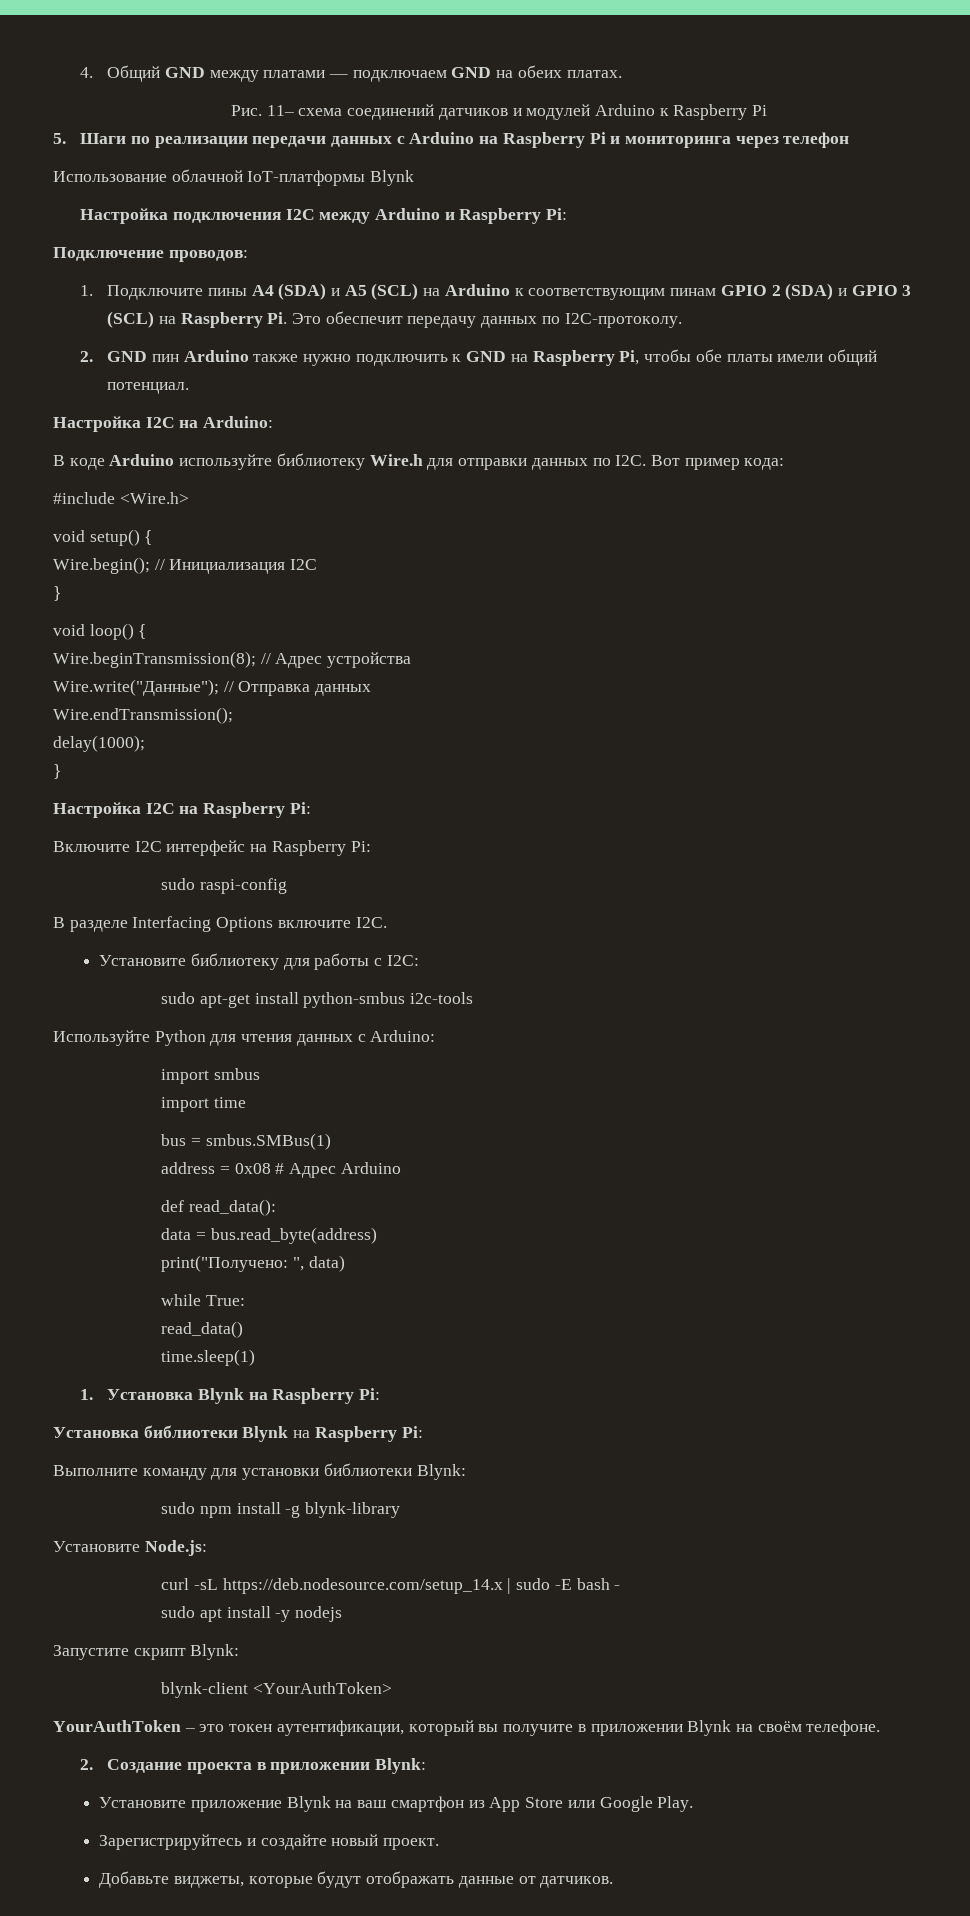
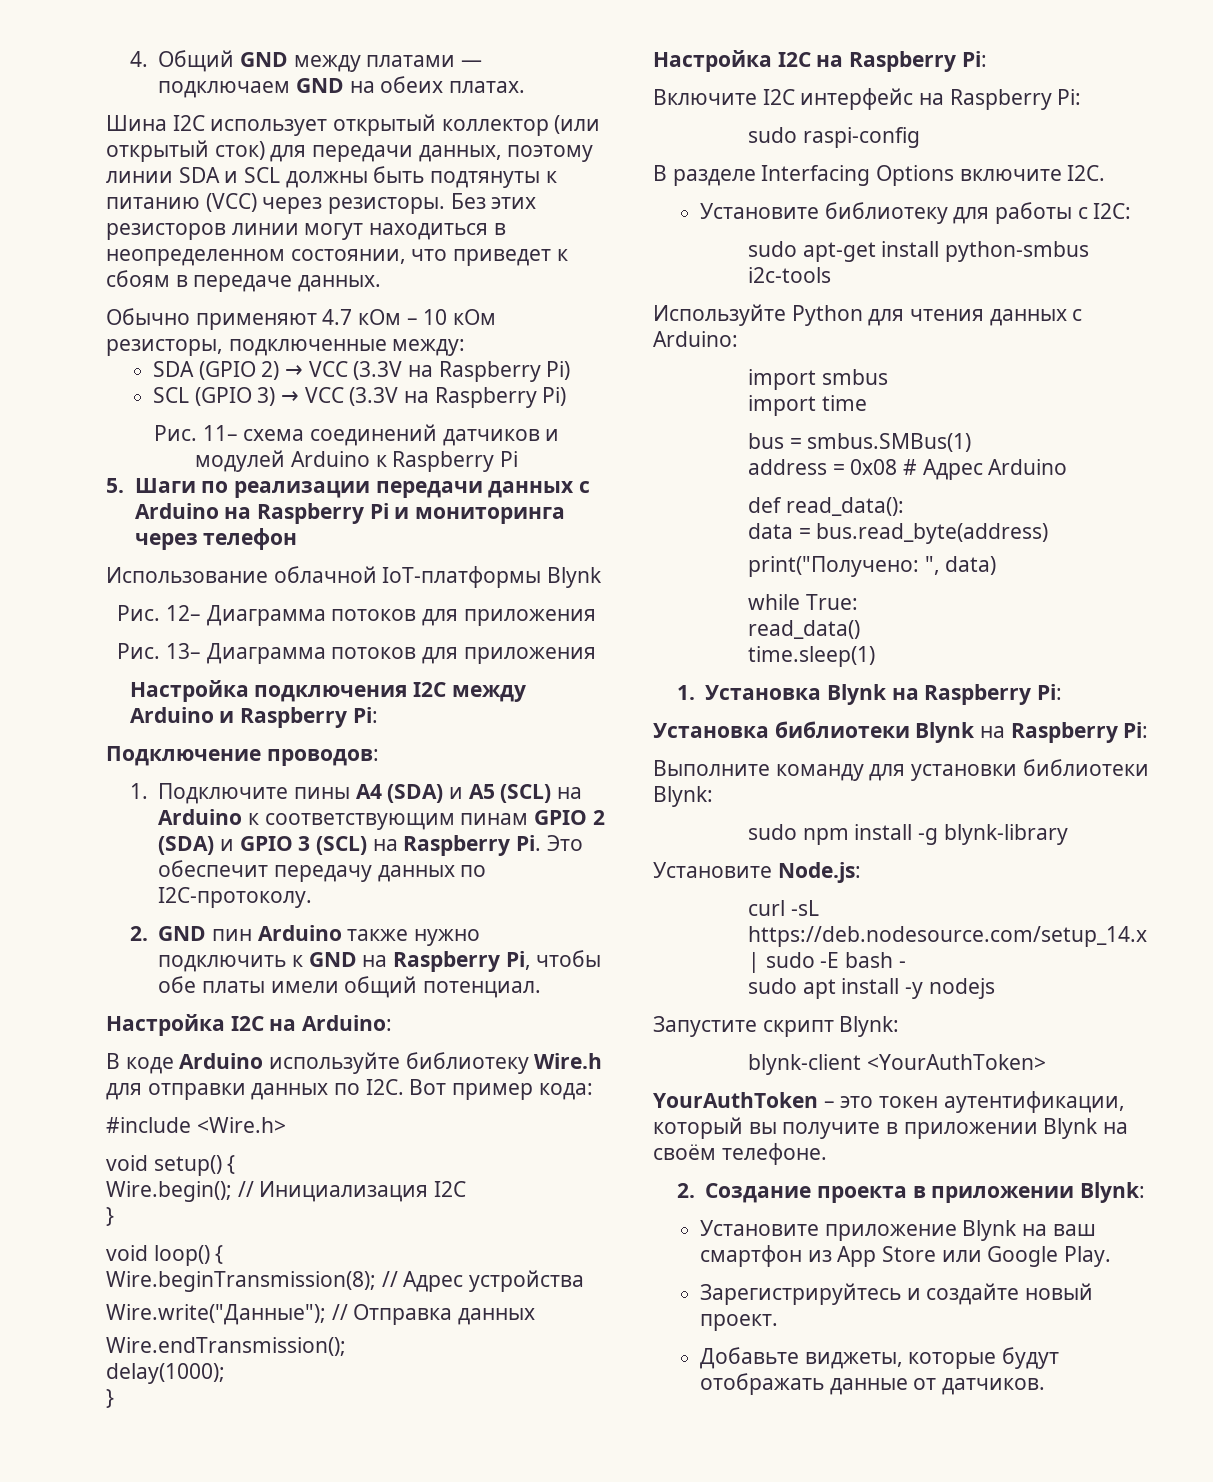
(622, 74) none -> [106,114,601,136] [106,140,594,162] [106,166,557,188] [106,193,537,214] [106,223,506,240] [106,249,568,266] [106,270,382,292] [106,308,497,330] [106,339,466,356] [152,361,571,382] [152,387,567,408] // Шина I2C использует открытый коллектор (или открытый сток) для передачи данных, поэтому линии SDA и SCL должны быть подтянуты к питанию (VCC) через резисторы. Без этих резисторов линии могут находиться в неопределенном состоянии, что приведет к сбоям в передаче данных. // Обычно применяют 4.7 кОм – 10 кОм резисторы, подключенные между: // SDA (GPIO 2) → VCC (3.3V на Raspberry Pi) // SCL (GPIO 3) → VCC (3.3V на Raspberry Pi)
(415, 178) none -> [117,605,596,626] [117,643,596,664] // Рис. 12– Диаграмма потоков для приложения // Рис. 13– Диаграмма потоков для приложения

